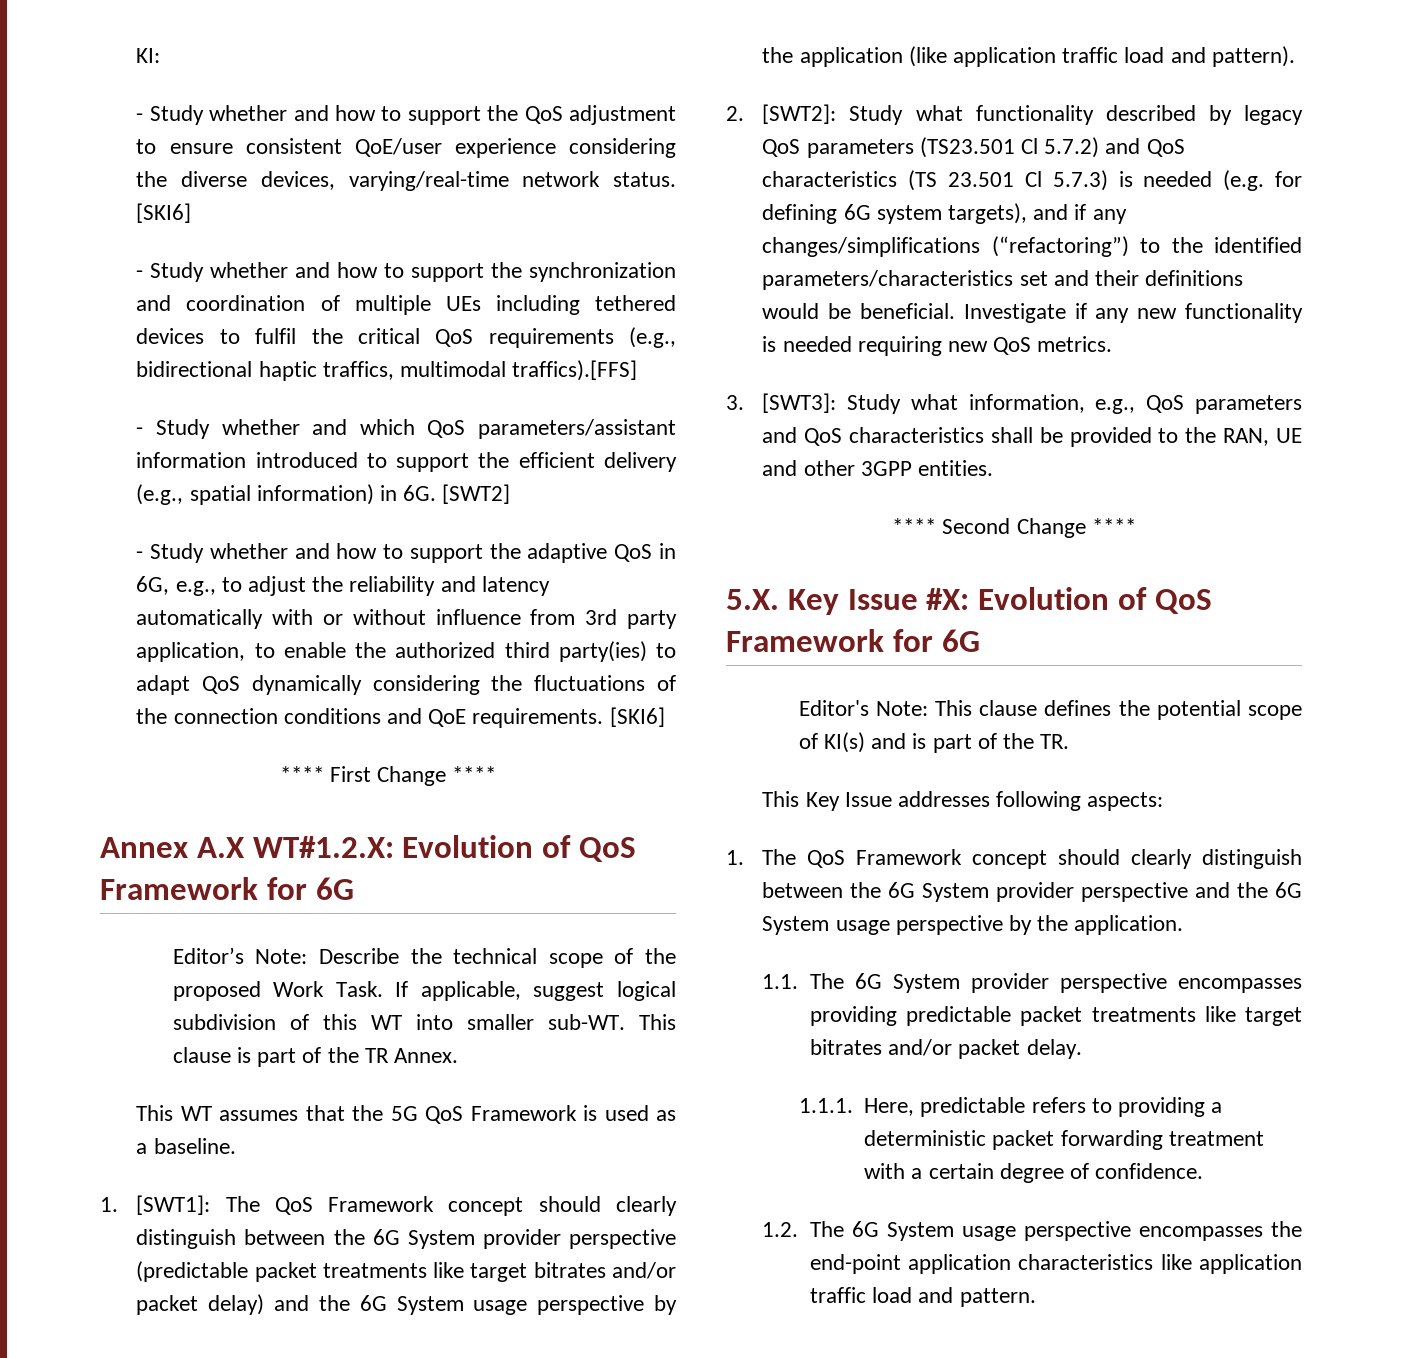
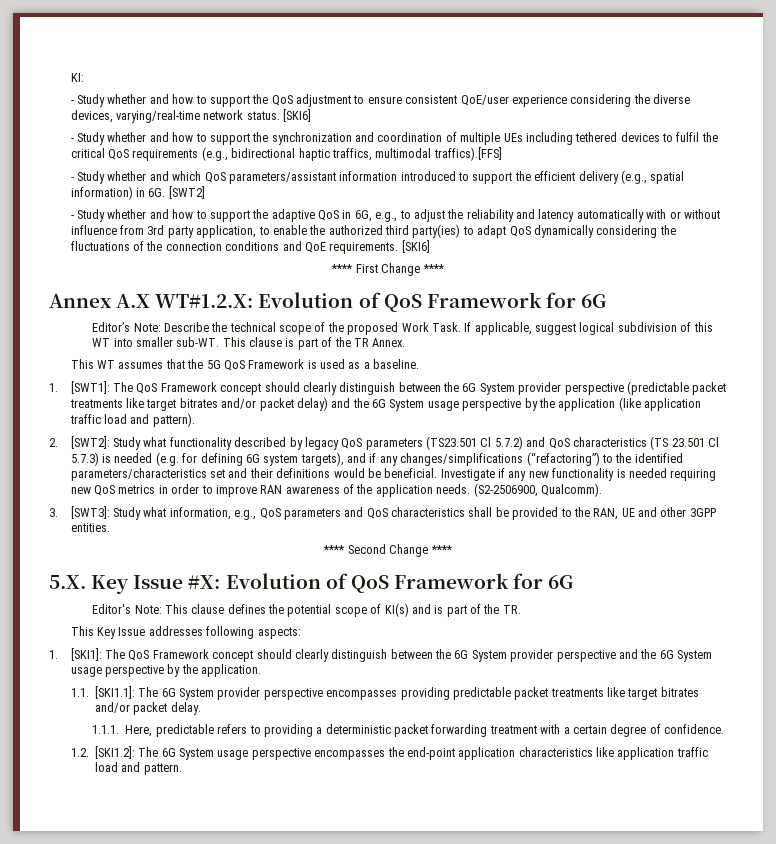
[1037,336,1113,352] metrics. -> [118,483,602,497] metrics in order to improve RAN awareness of the application needs. (S2-2506900, Qualcomm).
(744, 857) none -> [70,648,102,661] [SKI1]:
(799, 981) none -> [94,686,135,699] [SKI1.1]:
(799, 1229) none -> [94,746,135,759] [SKI1.2]:

